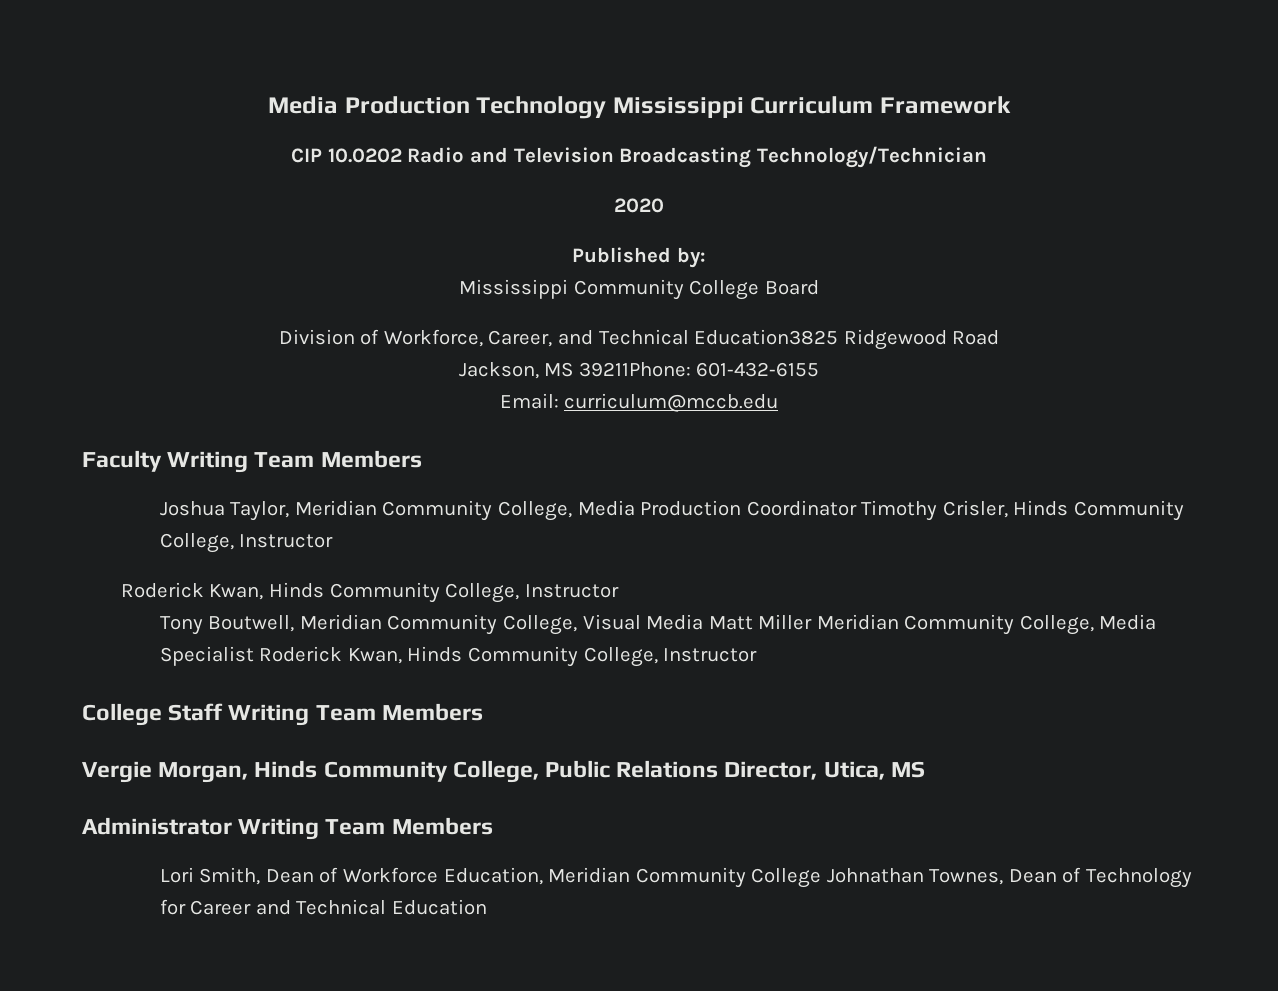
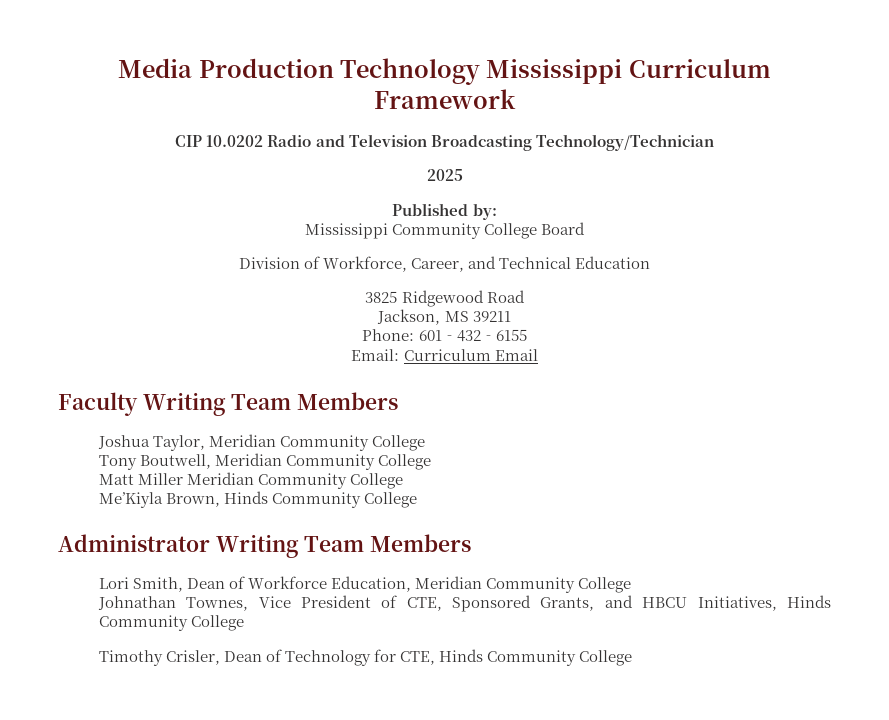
[614,198,664,213] 2020 -> [426,169,463,181] 2025
[694,329,839,345] Education3825 -> [575,256,651,269] [365,291,398,303] Education // 3825
[578,362,691,377] 39211Phone: -> [472,311,511,322] [362,329,415,341] 39211 // Phone:
[564,393,779,412] curriculum@mccb.edu -> [403,349,538,361] Curriculum Email
[498,500,1184,521] [159,533,334,553] [120,582,619,603] College, Media Production Coordinator Timothy Crisler, Hinds Community College, Instructor // Roderick Kwan, Hinds Community College, Instructor -> [371,435,425,451] College
[503,614,704,635] College, Visual Media -> [377,454,431,470] College //
[1019,614,1157,635] [159,646,758,667] [82,703,483,726] [82,760,925,783] College, Media Specialist Roderick Kwan, Hinds Community College, Instructor // College Staff Writing Team Members // Vergie Morgan, Hinds Community College, Public Relations Director, Utica, MS -> [349,473,403,489] [98,491,417,508] College // Me’Kiyla Brown, Hinds Community College
(822, 878) none -> (632, 585) //
[1008,867,1192,888] [159,899,488,915] Dean of Technology for Career and Technical Education -> [258,595,832,612] [98,615,244,631] [98,649,633,666] Vice President of CTE, Sponsored Grants, and HBCU Initiatives, Hinds Community College // Timothy Crisler, Dean of Technology for CTE, Hinds Community College

